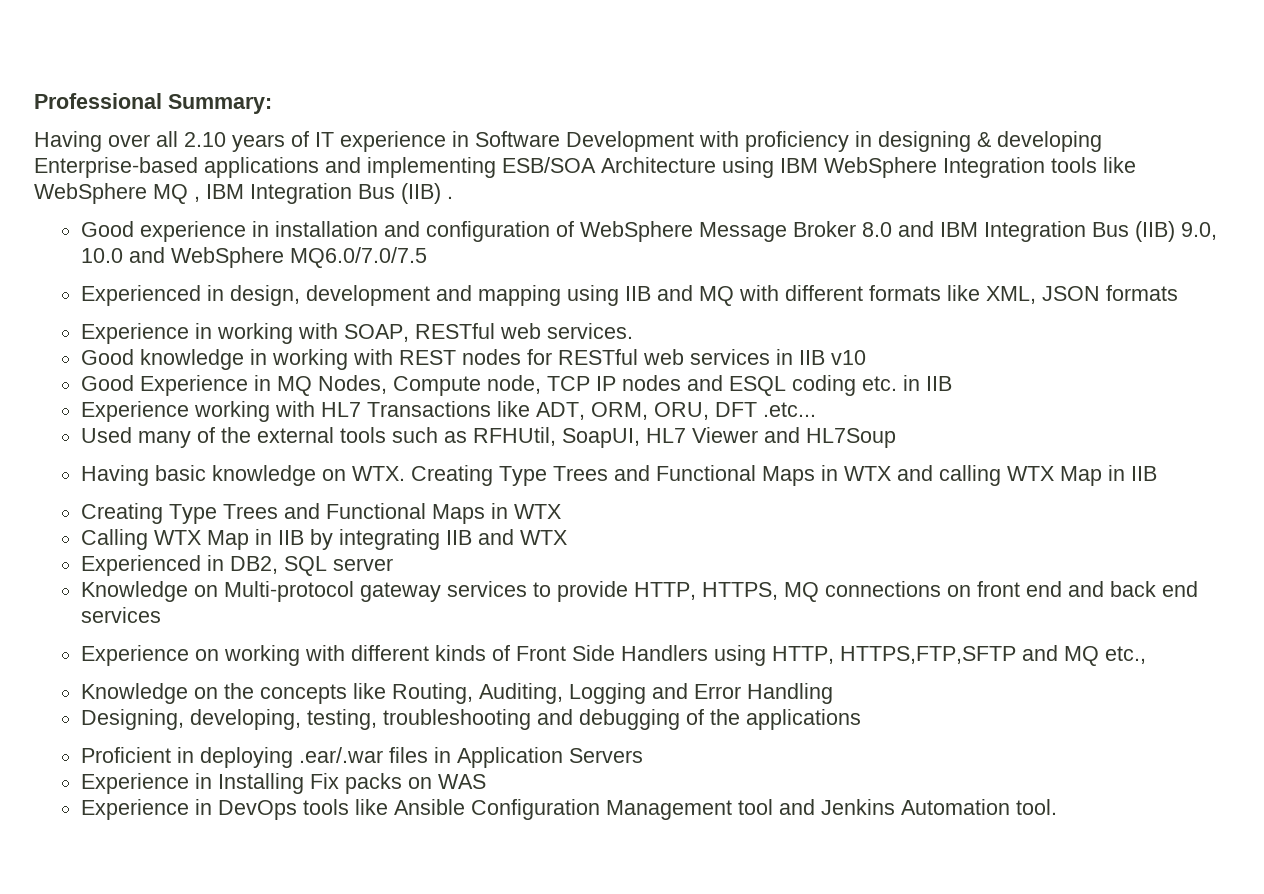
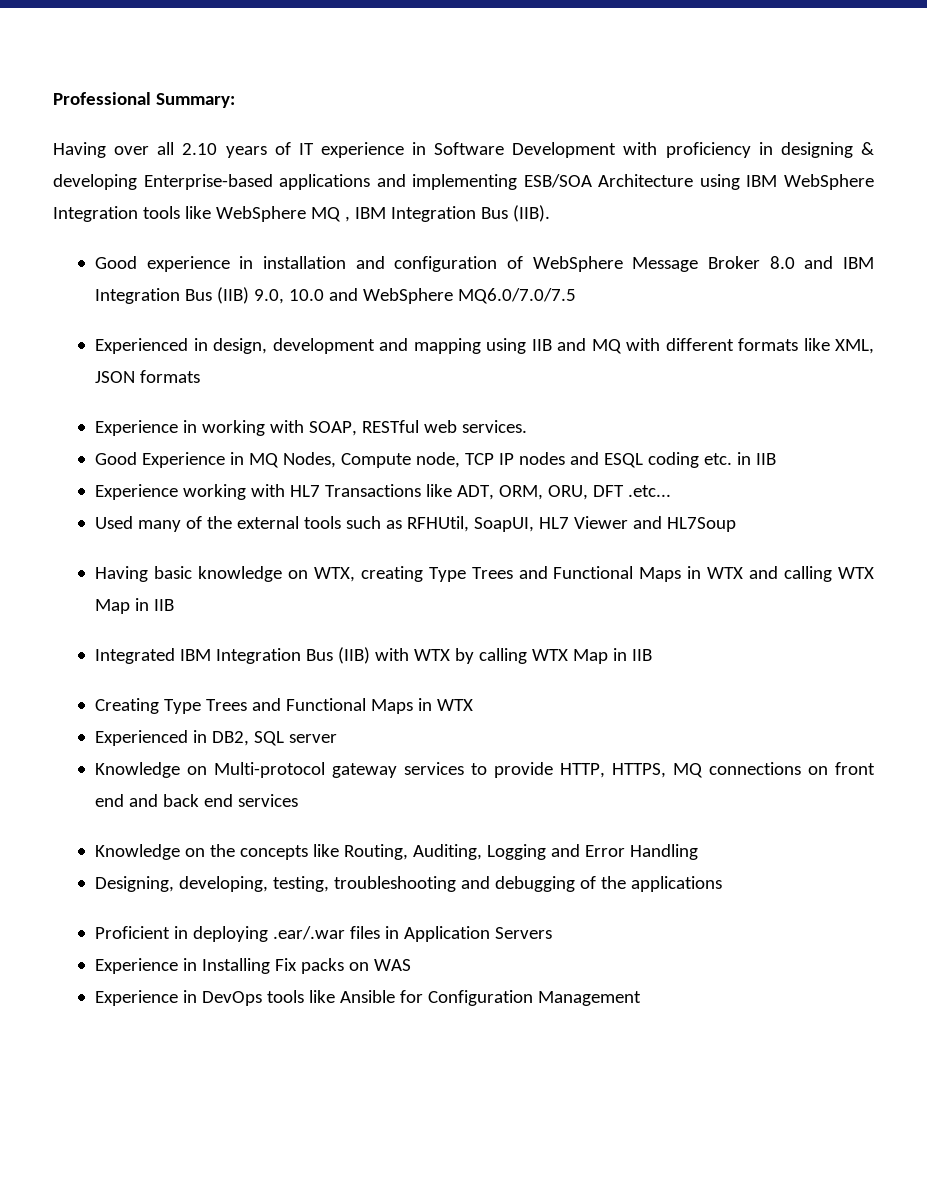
[401,183,453,204] (IIB) . -> [512,205,550,222] (IIB).
[81,349,867,370] // Good knowledge in working with REST nodes for RESTful web services in IIB v10 -> (528, 426) none
[352,465,494,486] WTX. Creating -> [313,566,423,582] WTX, creating
[81,503,562,524] [81,529,568,550] // Creating Type Trees and Functional Maps in WTX // Calling WTX Map in IIB by integrating IIB and WTX -> [95,647,653,664] [95,698,474,714] // Integrated IBM Integration Bus (IIB) with WTX by calling WTX Map in IIB // Creating Type Trees and Functional Maps in WTX
[81,645,1147,666] // Experience on working with different kinds of Front Side Handlers using HTTP, HTTPS,FTP,SFTP and MQ etc., -> (299, 800) none
(466, 807) none -> [400,990,424,1003] for
[738,799,1058,815] tool and Jenkins Automation tool. -> (642, 998) none

